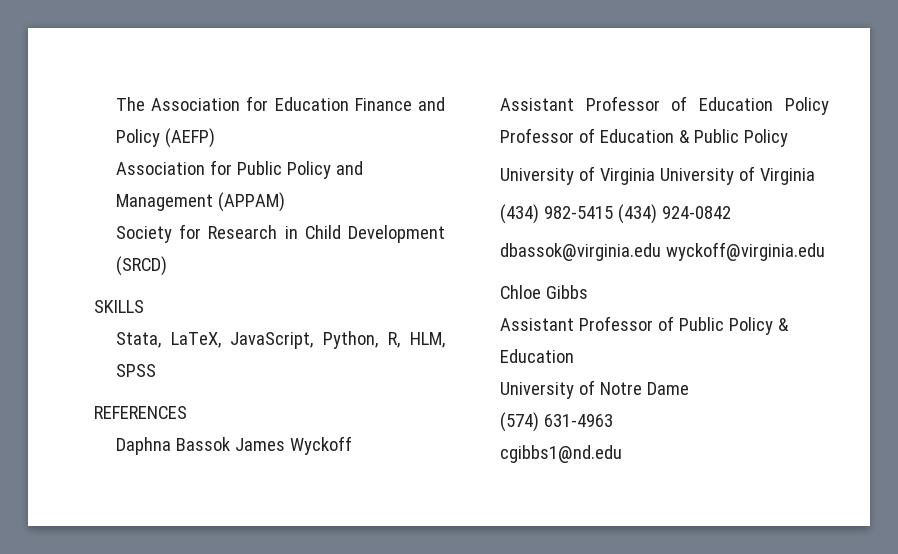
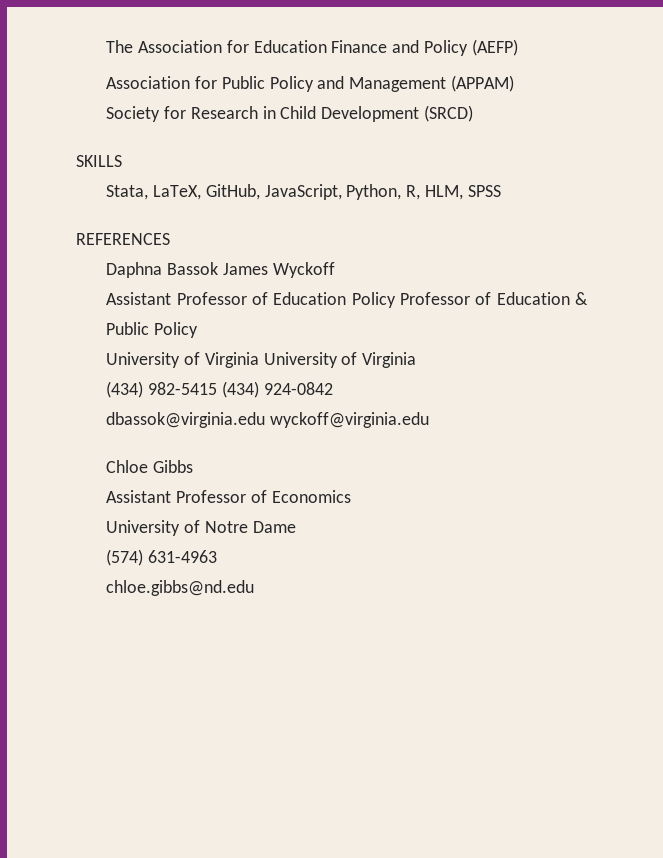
(221, 340) none -> [205,184,260,200] GitHub,
[678,317,789,335] [499,349,574,363] Public Policy & Education -> [271,490,351,503] Economics
[499,445,622,463] cgibbs1@nd.edu -> [106,580,255,596] chloe.gibbs@nd.edu

